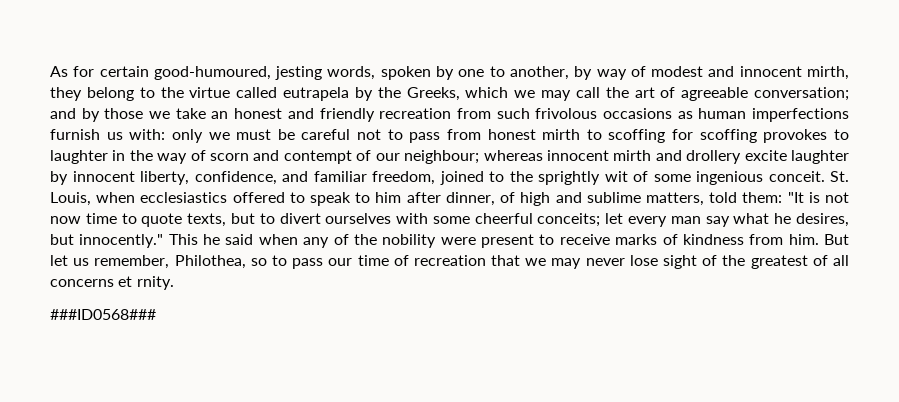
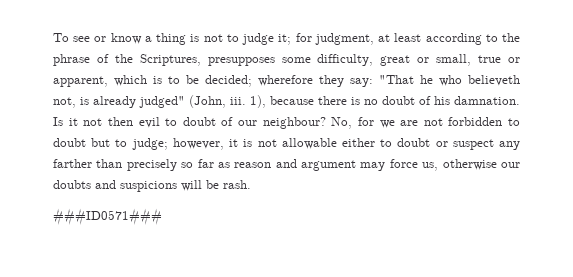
[50,66,849,80] [50,87,850,101] [50,108,849,122] [50,129,850,143] [50,150,849,164] [50,171,849,185] [50,192,850,206] [50,213,849,227] [50,234,849,248] [50,255,849,269] [50,276,174,290] [50,309,156,320] As for certain good-humoured, jesting words, spoken by one to another, by way of modest and innocent mirth, they belong to the virtue called eutrapela by the Greeks, which we may call the art of agreeable conversation; and by those we take an honest and friendly recreation from such frivolous occasions as human imperfections furnish us with: only we must be careful not to pass from honest mirth to scoffing for scoffing provokes to laughter in the way of scorn and contempt of our neighbour; whereas innocent mirth and drollery excite laughter by innocent liberty, confidence, and familiar freedom, joined to the sprightly wit of some ingenious conceit. St. Louis, when ecclesiastics offered to speak to him after dinner, of high and sublime matters, told them: "It is not now time to quote texts, but to divert ourselves with some cheerful conceits; let every man say what he desires, but innocently." This he said when any of the nobility were present to receive marks of kindness from him. But let us remember, Philothea, so to pass our time of recreation that we may never lose sight of the greatest of all concerns et rnity. // ###ID0568### -> [53,33,521,45] [53,54,521,66] [53,75,520,87] [53,95,520,108] [53,117,520,129] [53,138,520,150] [53,159,520,171] [53,180,251,192] [53,208,162,225] To see or know a thing is not to judge it; for judgment, at least according to the phrase of the Scriptures, presupposes some difficulty, great or small, true or apparent, which is to be decided; wherefore they say: "That he who believeth not, is already judged" (John, iii. 1), because there is no doubt of his damnation. Is it not then evil to doubt of our neighbour? No, for we are not forbidden to doubt but to judge; however, it is not allowable either to doubt or suspect any farther than precisely so far as reason and argument may force us, otherwise our doubts and suspicions will be rash. // ###ID0571###

